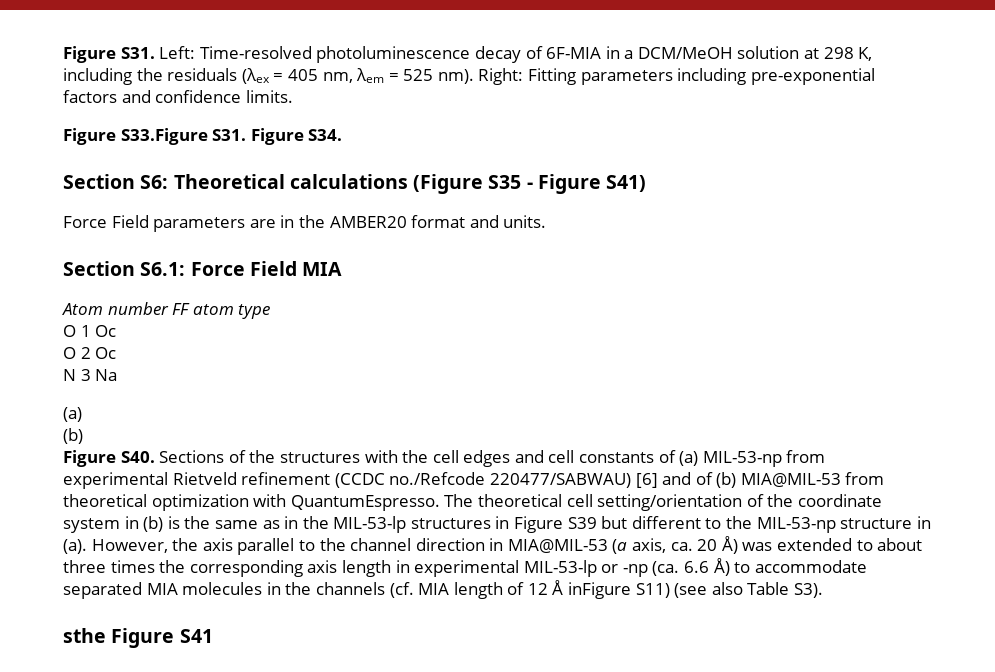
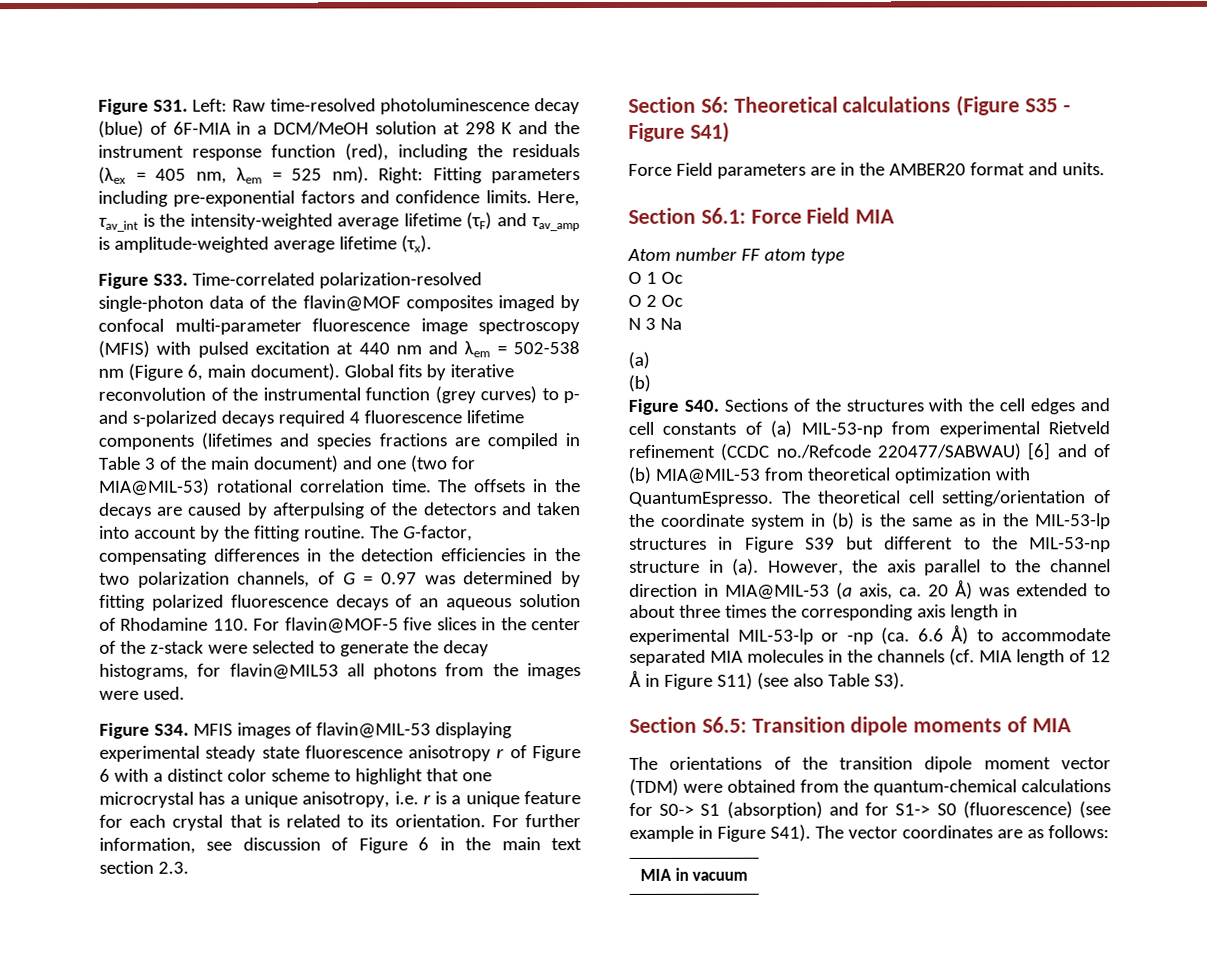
[199,46,312,59] Time-resolved -> [231,98,376,112] Raw time-resolved
(521, 54) none -> [98,120,144,138] (blue)
[858,47,873,61] K, -> [501,121,580,135] [98,143,389,161] K and the instrument response function (red),
[63,128,343,145] // Figure S33.Figure S31. Figure S34. -> [536,191,580,207] [98,212,580,232] [98,235,432,253] [98,272,482,289] [98,295,580,312] [98,318,580,335] [98,340,580,358] [98,363,514,381] [98,386,580,404] [98,410,524,427] [98,432,580,450] [98,455,475,473] [98,478,581,496] [99,502,581,519] [99,525,473,542] [99,548,581,565] [99,571,581,588] [99,594,581,611] [99,617,582,634] [99,640,489,657] [99,663,581,680] [99,686,185,700] [99,722,512,739] [99,745,581,762] [99,768,492,785] [99,791,582,808] [99,814,581,831] [99,837,583,854] [99,860,189,874] Here, τav_int is the intensity-weighted average lifetime (τF) and τav_amp is amplitude-weighted average lifetime (τx). // Figure S33. Time-correlated polarization-resolved single-photon data of the flavin@MOF composites imaged by confocal multi-parameter fluorescence image spectroscopy (MFIS) with pulsed excitation at 440 nm and λem = 502-538 nm (Figure 6, main document). Global fits by iterative reconvolution of the instrumental function (grey curves) to p- and s-polarized decays required 4 fluorescence lifetime components (lifetimes and species fractions are compiled in Table 3 of the main document) and one (two for MIA@MIL-53) rotational correlation time. The offsets in the decays are caused by afterpulsing of the detectors and taken into account by the fitting routine. The G-factor, compensating differences in the detection efficiencies in the two polarization channels, of G = 0.97 was determined by fitting polarized fluorescence decays of an aqueous solution of Rhodamine 110. For flavin@MOF-5 five slices in the center of the z-stack were selected to generate the decay histograms, for flavin@MIL53 all photons from the images were used. // Figure S34. MFIS images of flavin@MIL-53 displaying experimental steady state fluorescence anisotropy r of Figure 6 with a distinct color scheme to highlight that one microcrystal has a unique anisotropy, i.e. r is a unique feature for each crystal that is related to its orientation. For further information, see discussion of Figure 6 in the main text section 2.3.
[568,582,632,599] inFigure -> [644,673,713,690] in Figure
[63,628,213,648] sthe Figure S41 -> [629,716,1072,736] [629,756,1111,773] [629,778,1111,796] [629,801,1111,819] [629,824,1109,842] [640,867,748,881] Section S6.5: Transition dipole moments of MIA // The orientations of the transition dipole moment vector (TDM) were obtained from the quantum-chemical calculations for S0-> S1 (absorption) and for S1-> S0 (fluorescence) (see example in Figure S41). The vector coordinates are as follows: // MIA in vacuum

